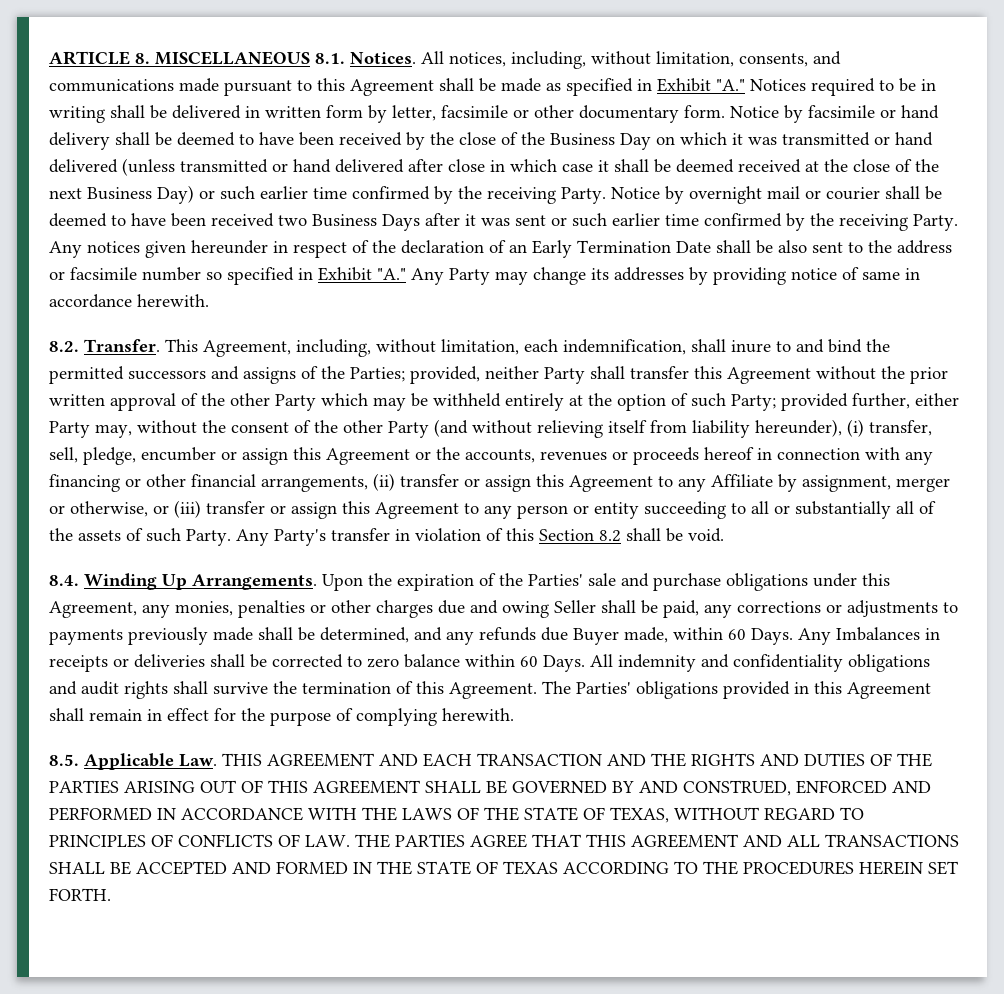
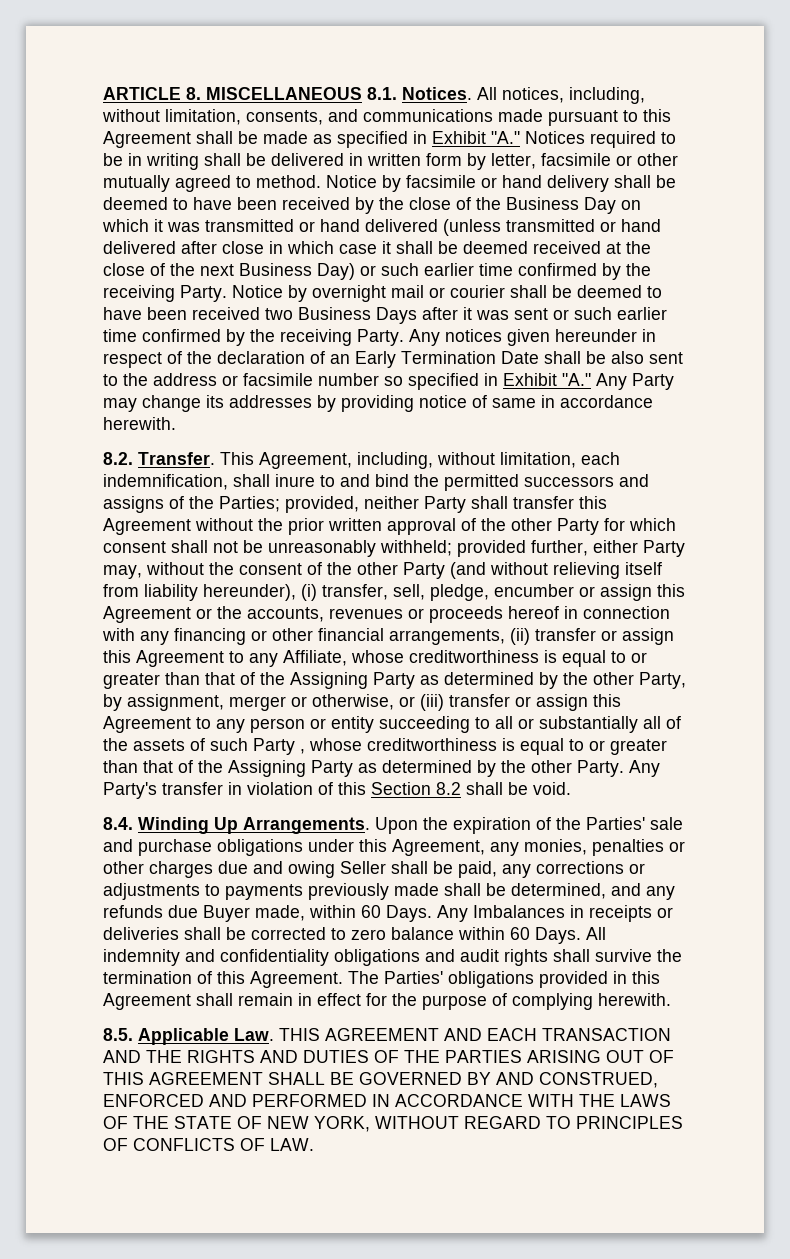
[579,105,725,123] documentary form. -> [103,175,321,192] mutually agreed to method.
[321,393,776,411] which may be withheld entirely at the option of such Party; -> [604,518,676,531] [103,540,452,557] for which consent shall not be unreasonably withheld;
[711,474,773,487] Affiliate -> [283,650,647,667] [103,672,686,689] Affiliate, whose creditworthiness is equal to or greater than that of the Assigning Party as determined by the other Party,
(181, 535) none -> [253,738,667,755] [103,760,572,777] Party , whose creditworthiness is equal to or greater than that of the Assigning Party as determined by the other
[610,807,669,823] TEXAS, -> [267,1116,370,1132] NEW YORK,
[355,834,959,848] [49,861,958,875] [49,888,111,901] THE PARTIES AGREE THAT THIS AGREEMENT AND ALL TRANSACTIONS SHALL BE ACCEPTED AND FORMED IN THE STATE OF TEXAS ACCORDING TO THE PROCEDURES HEREIN SET FORTH. -> (314, 1144) none

